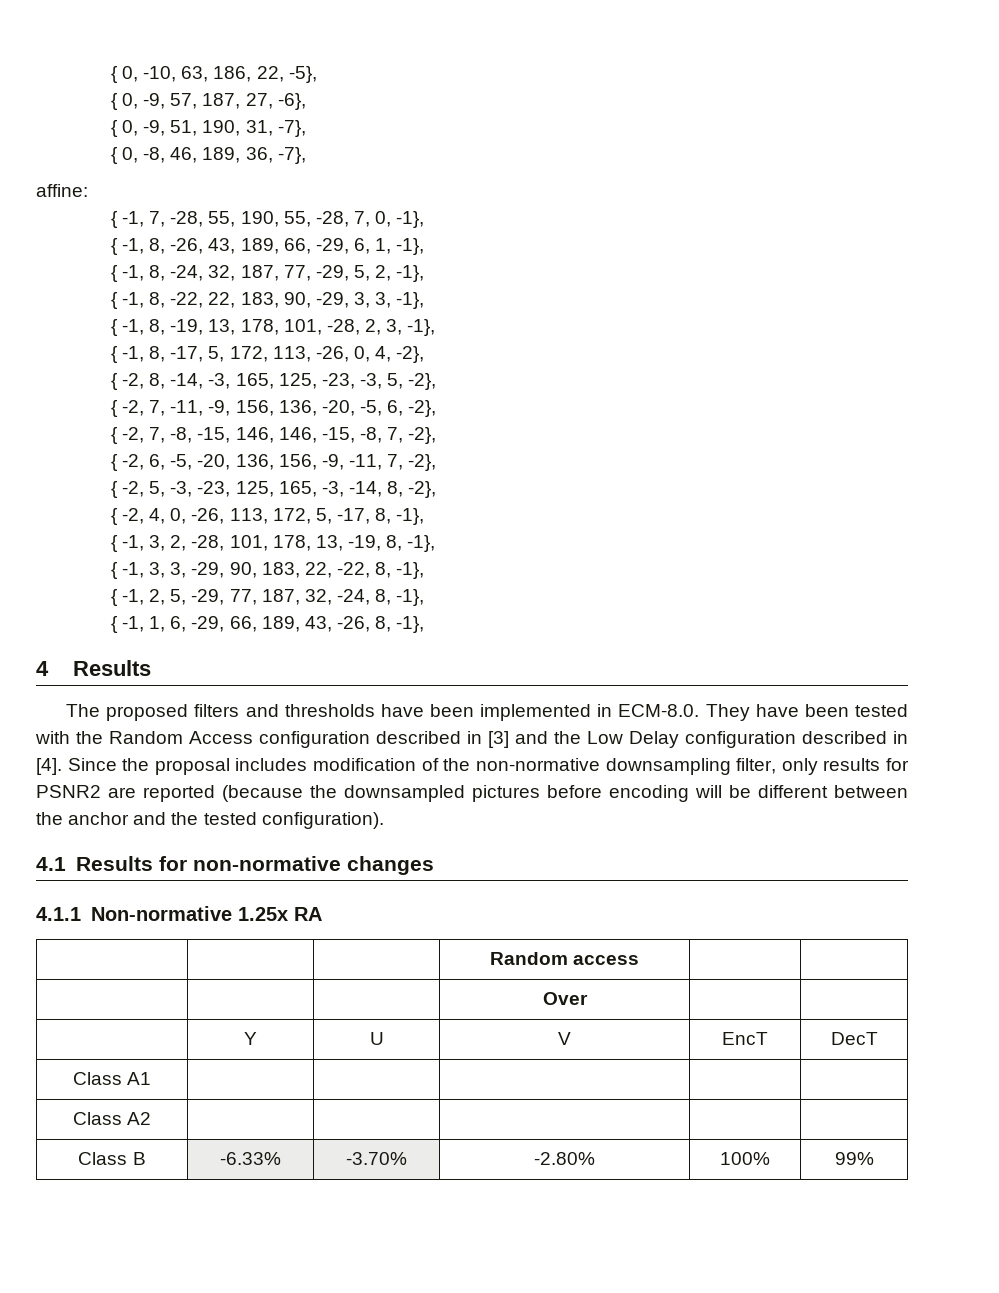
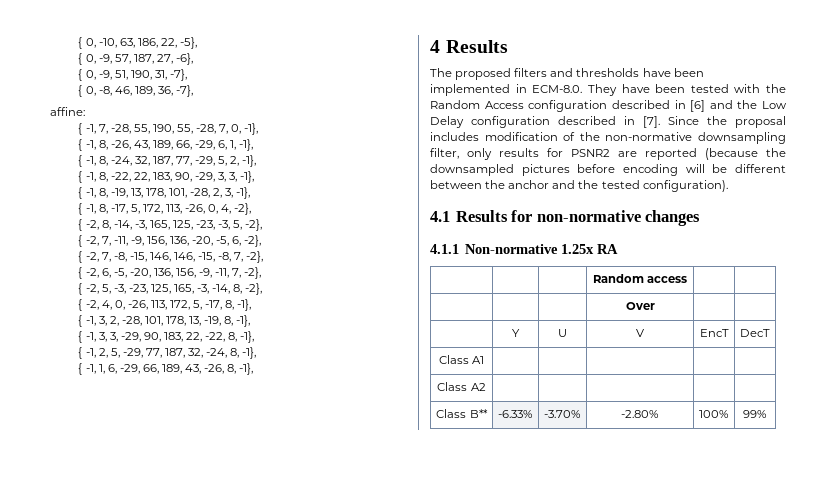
[488,731,509,748] [3] -> [690,100,706,112] [6]
[36,758,62,775] [4]. -> [643,116,660,128] [7].
[132,1152,146,1165] B -> [469,409,488,418] B**

